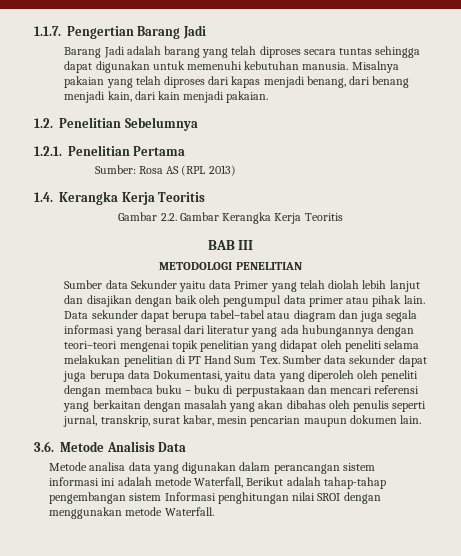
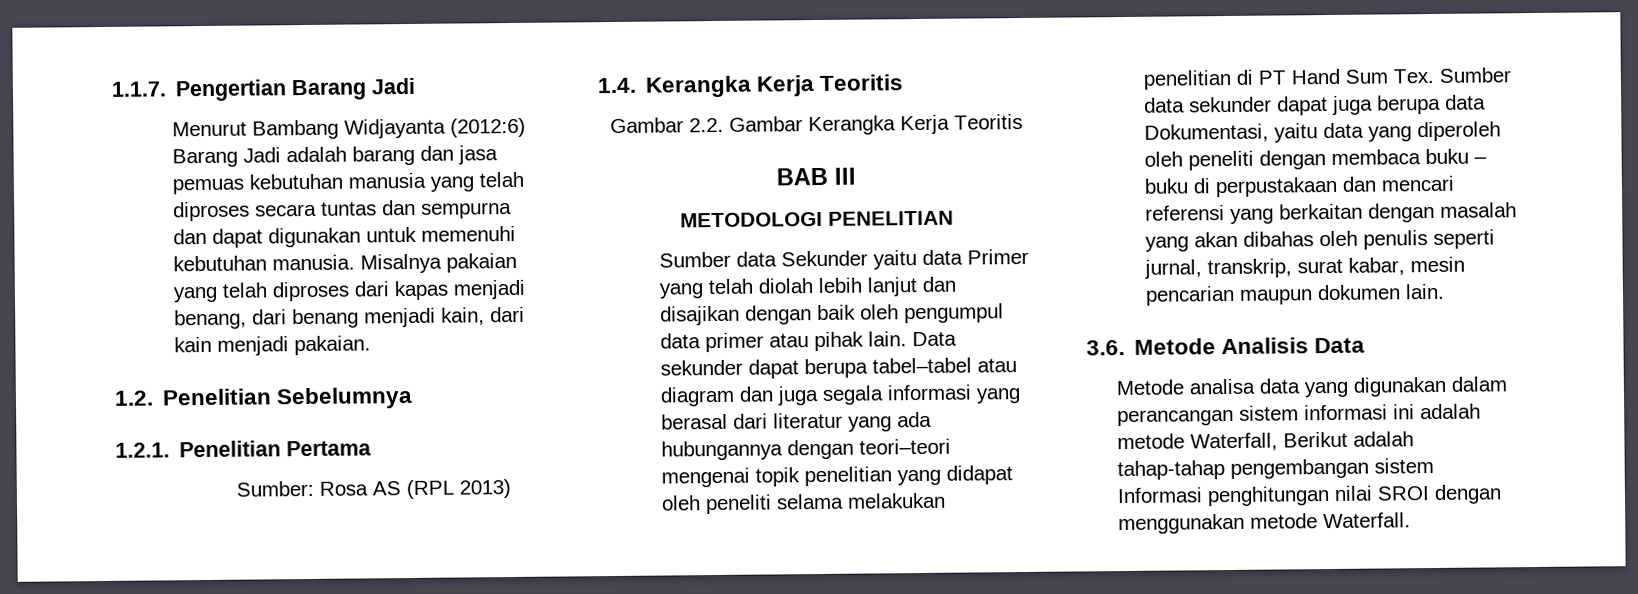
[64,46,201,58] Barang Jadi adalah barang -> [172,117,527,140] [172,145,499,168] [172,172,427,195] Menurut Bambang Widjayanta (2012:6) Barang Jadi adalah barang dan jasa pemuas kebutuhan manusia
[375,46,421,58] sehingga -> [382,199,513,219] [173,228,208,245] dan sempurna dan

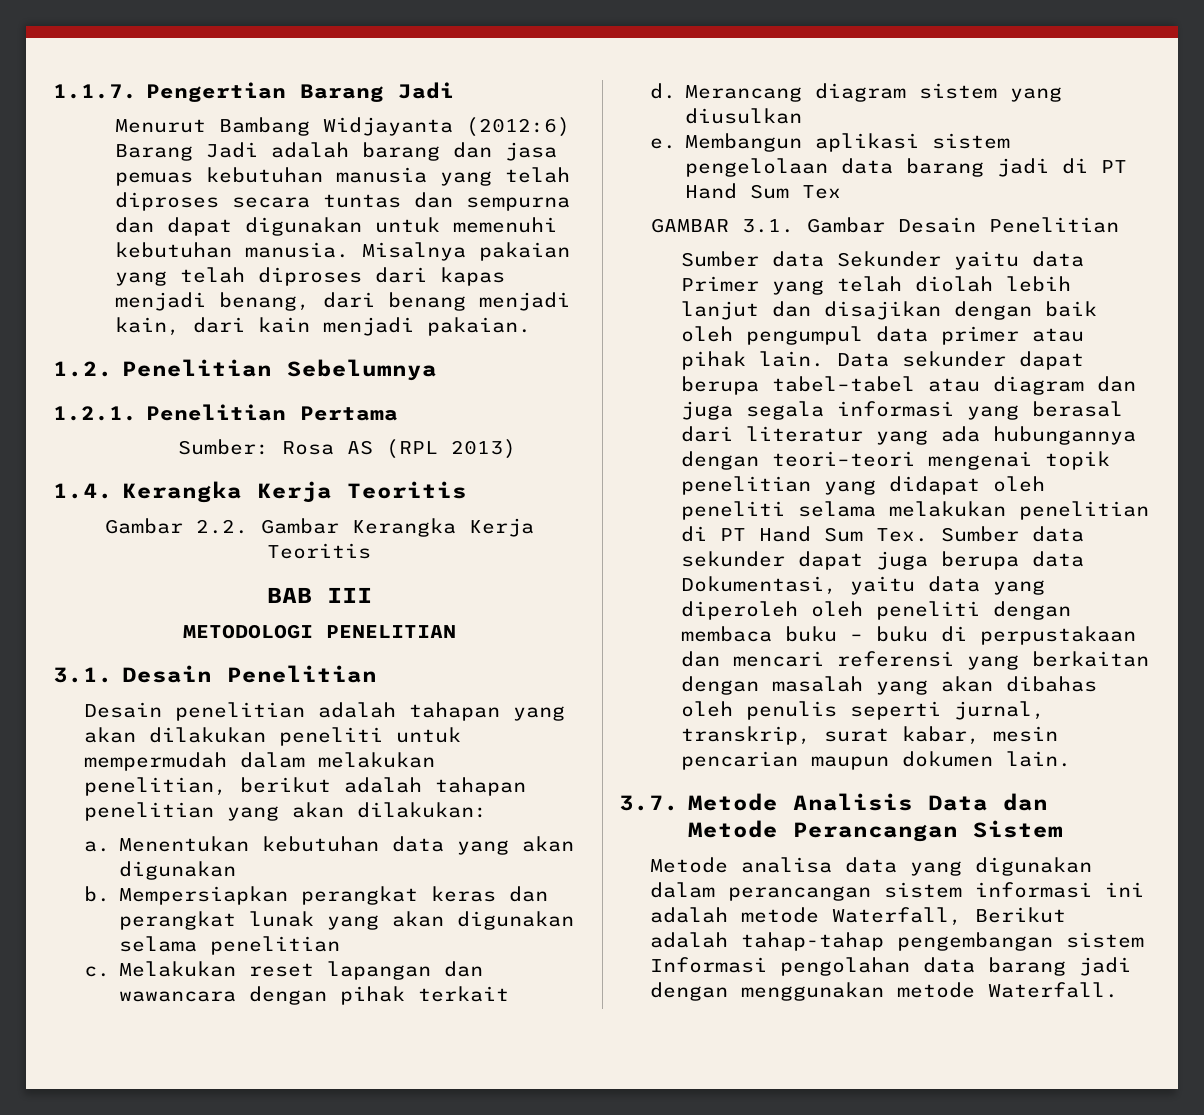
(954, 218) none -> [53,665,378,683] [84,702,566,721] [84,727,462,746] [84,752,436,771] [84,777,527,796] [84,802,488,821] [84,836,575,855] [119,861,237,880] [84,886,549,905] [119,911,575,930] [119,936,341,955] [84,961,484,980] [119,986,510,1005] [650,83,1063,102] [685,108,803,124] [650,133,1011,152] [685,158,1128,177] [685,183,842,199] [651,217,1119,233] // 3.1. Desain Penelitian // Desain penelitian adalah tahapan yang akan dilakukan peneliti untuk mempermudah dalam melakukan penelitian, berikut adalah tahapan penelitian yang akan dilakukan: // a. Menentukan kebutuhan data yang akan digunakan // b. Mempersiapkan perangkat keras dan perangkat lunak yang akan digunakan selama penelitian // c. Melakukan reset lapangan dan wawancara dengan pihak terkait // d. Merancang diagram sistem yang diusulkan // e. Membangun aplikasi sistem pengelolaan data barang jadi di PT Hand Sum Tex // GAMBAR 3.1. Gambar Desain Penelitian
[1086,340,1125,356] 3.6. -> [619,795,679,811] 3.7.
(1366, 345) none -> [1003,793,1049,811] [688,820,1064,842] dan Metode Perancangan Sistem
[1207,485,1431,507] penghitungan nilai SROI -> [780,957,1132,976] pengolahan data barang jadi

